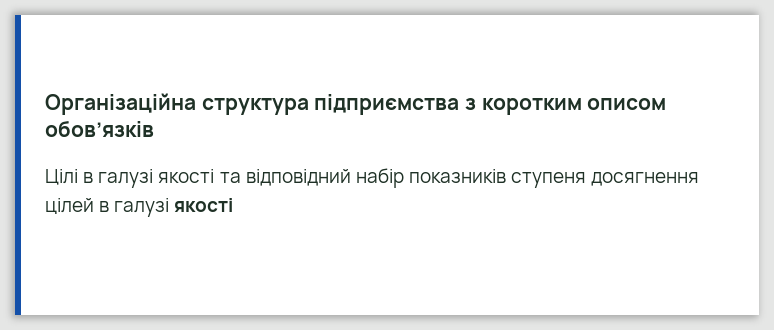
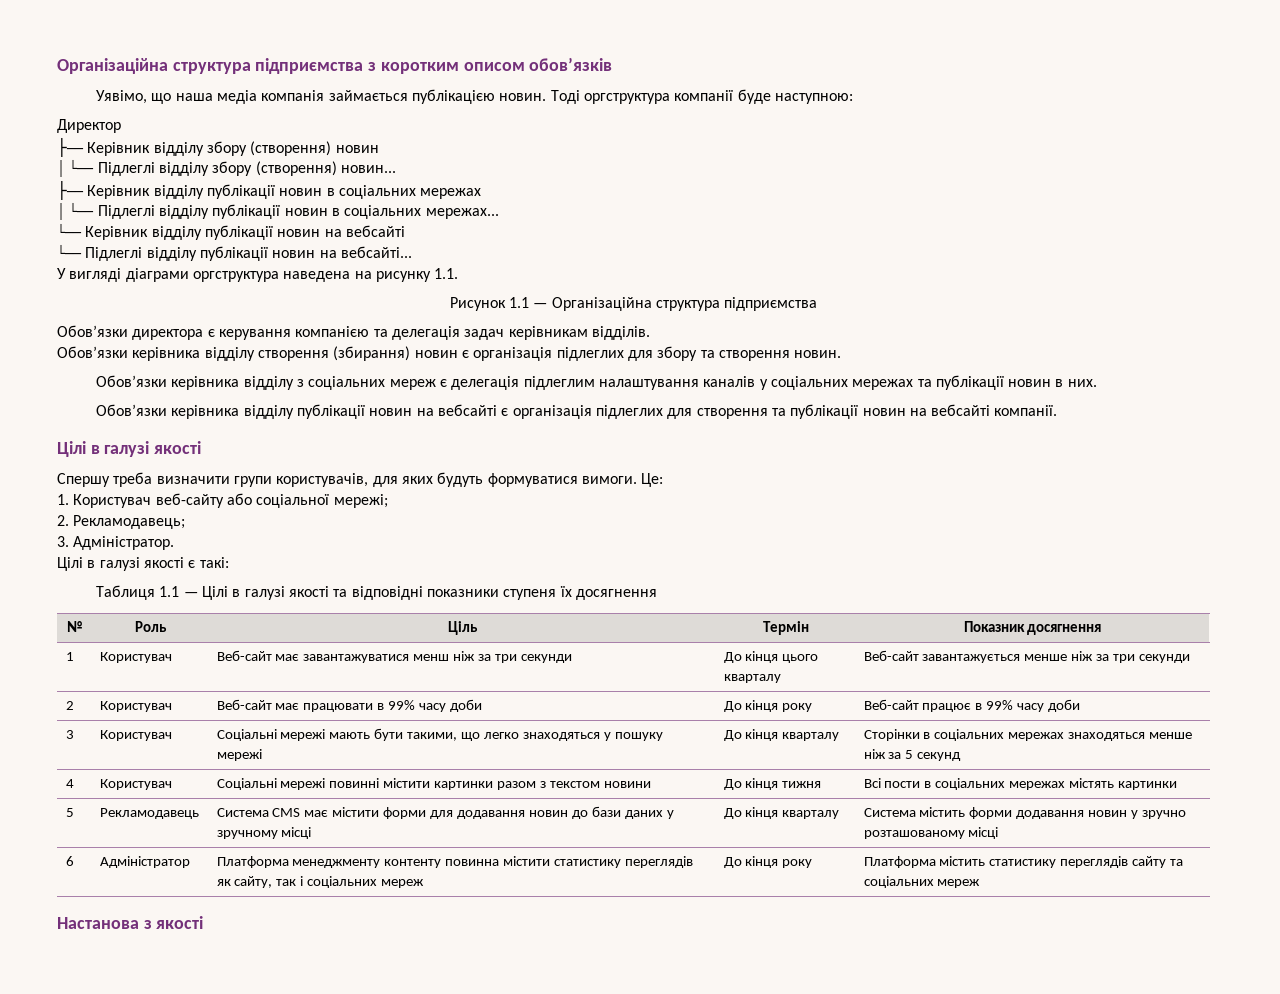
(154, 129) none -> [96,89,853,104] [57,119,121,133] [57,137,379,157] [57,159,396,177] [57,180,482,200] [57,202,499,220] [57,223,405,240] [57,244,412,261] [57,268,459,282] [449,297,818,311] [57,325,650,340] [57,346,842,361] [96,375,1097,390] [96,404,1058,419] [57,441,202,457] [57,472,664,487] [57,493,388,508] [57,515,186,529] [57,536,175,550] [57,557,229,571] [96,585,198,600] Уявімо, що наша медіа компанія займається публікацією новин. Тоді оргструктура компанії буде наступною: // Директор // ├── Керівник відділу збору (створення) новин // │ └── Підлеглі відділу збору (створення) новин... // ├── Керівник відділу публікації новин в соціальних мережах // │ └── Підлеглі відділу публікації новин в соціальних мережах... // └── Керівник відділу публікації новин на вебсайті // └── Підлеглі відділу публікації новин на вебсайті... // У вигляді діаграми оргструктура наведена на рисунку 1.1. // Рисунок 1.1 — Організаційна структура підприємства // Обов’язки директора є керування компанією та делегація задач керівникам відділів. // Обов’язки керівника відділу створення (збирання) новин є організація підлеглих для збору та створення новин. // Обов’язки керівника відділу з соціальних мереж є делегація підлеглим налаштування каналів у соціальних мережах та публікації новин в них. // Обов’язки керівника відділу публікації новин на вебсайті є організація підлеглих для створення та публікації новин на вебсайті компанії. // Цілі в галузі якості // Спершу треба визначити групи користувачів, для яких будуть формуватися вимоги. Це: // 1. Користувач веб-сайту або соціальної мережі; // 2. Рекламодавець; // 3. Адміністратор. // Цілі в галузі якості є такі: // Таблиця 1.1 —
[245,168,700,188] [45,198,170,217] відповідний набір показників ступеня досягнення цілей в галузі -> [351,586,657,600] [66,621,83,632] [134,621,167,632] [447,621,478,635] [762,621,809,635] [963,621,1102,635] [65,652,74,661] [99,652,172,663] [216,650,572,663] [723,651,819,663] [723,674,781,683] [863,650,1190,663] [65,701,74,710] [99,701,172,712] [216,699,482,712] [723,700,813,712] [863,699,1081,712] [65,730,74,739] [99,730,172,741] [216,728,663,741] [216,749,262,761] [723,729,840,741] [863,729,1193,741] [863,749,962,761] [65,779,74,788] [99,779,172,790] [216,778,651,790] [723,778,822,790] [863,778,1177,790] [65,808,74,817] [99,808,199,819] [216,806,674,819] [216,827,312,839] [723,807,840,819] [863,807,1186,819] [863,827,999,839] [65,856,74,866] [99,856,190,868] [216,856,693,868] [216,876,425,888] [723,856,813,868] [863,856,1184,868] [863,876,981,888] [57,917,152,929] відповідні показники ступеня їх досягнення // № | Роль | Ціль | Термін | Показник досягнення // 1 | Користувач | Веб-сайт має завантажуватися менш ніж за три секунди | До кінця цього кварталу | Веб-сайт завантажується менше ніж за три секунди // 2 | Користувач | Веб-сайт має працювати в 99% часу доби | До кінця року | Веб-сайт працює в 99% часу доби // 3 | Користувач | Соціальні мережі мають бути такими, що легко знаходяться у пошуку мережі | До кінця кварталу | Сторінки в соціальних мережах знаходяться менше ніж за 5 секунд // 4 | Користувач | Соціальні мережі повинні містити картинки разом з текстом новини | До кінця тижня | Всі пости в соціальних мережах містять картинки // 5 | Рекламодавець | Система CMS має містити форми для додавання новин до бази даних у зручному місці | До кінця кварталу | Система містить форми додавання новин у зручно розташованому місці // 6 | Адміністратор | Платформа менеджменту контенту повинна містити статистику переглядів як сайту, так і соціальних мереж | До кінця року | Платформа містить статистику переглядів сайту та соціальних мереж // Настанова з

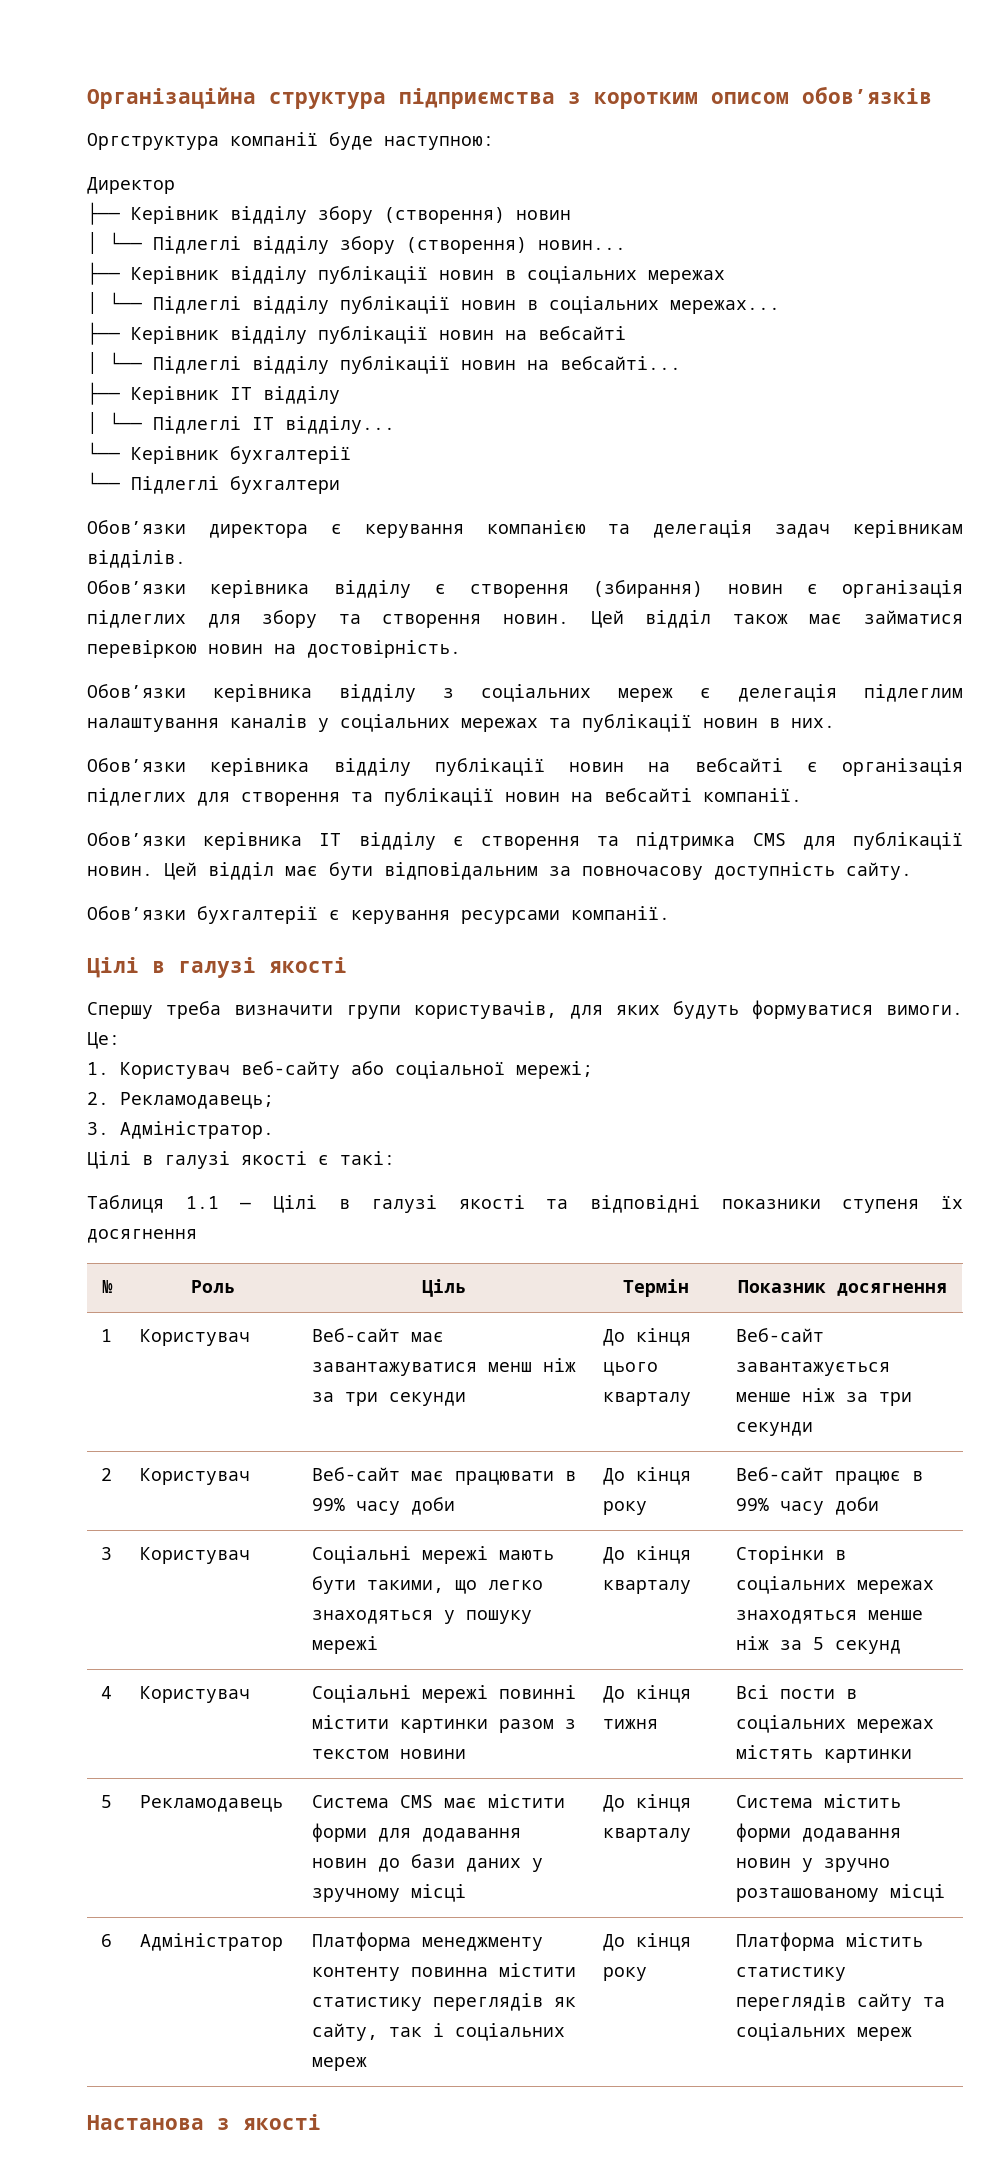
[96,89,670,104] Уявімо, що наша медіа компанія займається публікацією новин. Тоді оргструктура -> [87,133,219,150] Оргструктура
[57,223,82,237] └── -> [87,322,120,345] ├──
(405, 231) none -> [87,352,98,374] │
[57,268,459,282] [449,297,818,311] У вигляді діаграми оргструктура наведена на рисунку 1.1. // Рисунок 1.1 — Організаційна структура підприємства -> [87,382,340,405] [87,412,395,434] [87,442,351,464] [87,472,340,494] ├── Керівник ІТ відділу // │ └── Підлеглі ІТ відділу... // └── Керівник бухгалтерії // └── Підлеглі бухгалтери
(255, 354) none -> [434,584,446,594] є
(842, 354) none -> [590,610,964,628] [87,640,461,658] Цей відділ також має займатися перевіркою новин на достовірність.
(1058, 410) none -> [87,832,964,850] [87,862,912,880] [87,906,670,924] // Обов’язки керівника ІТ відділу є створення та підтримка CMS для публікації новин. Цей відділ має бути відповідальним за повночасову доступність сайту. // Обов’язки бухгалтерії є керування ресурсами компанії.

